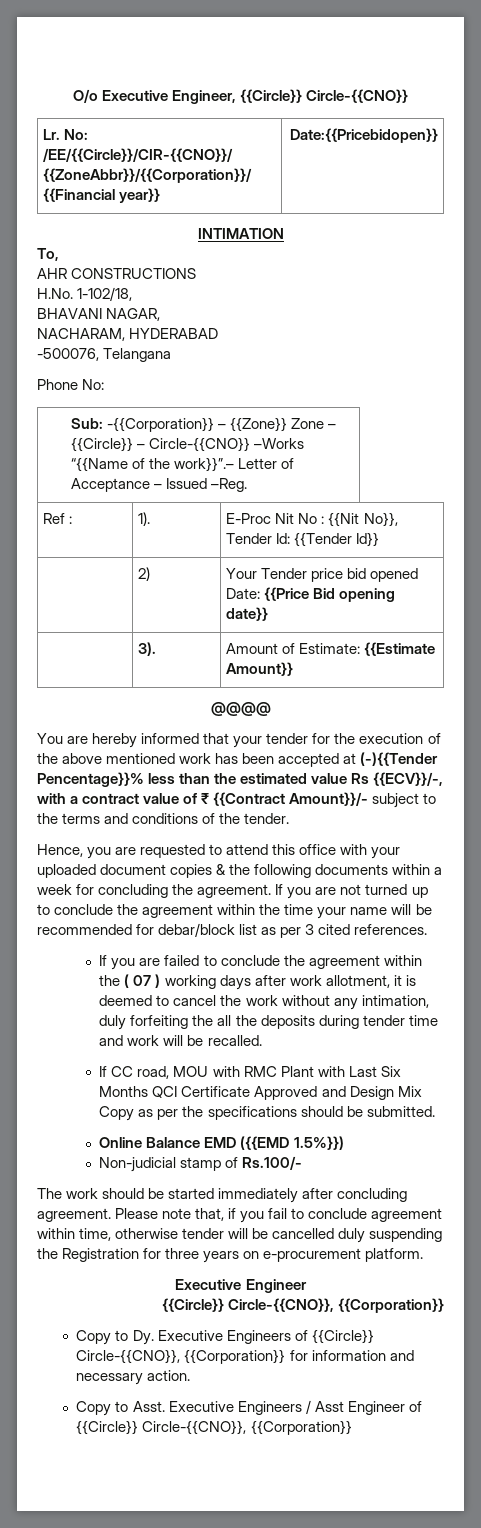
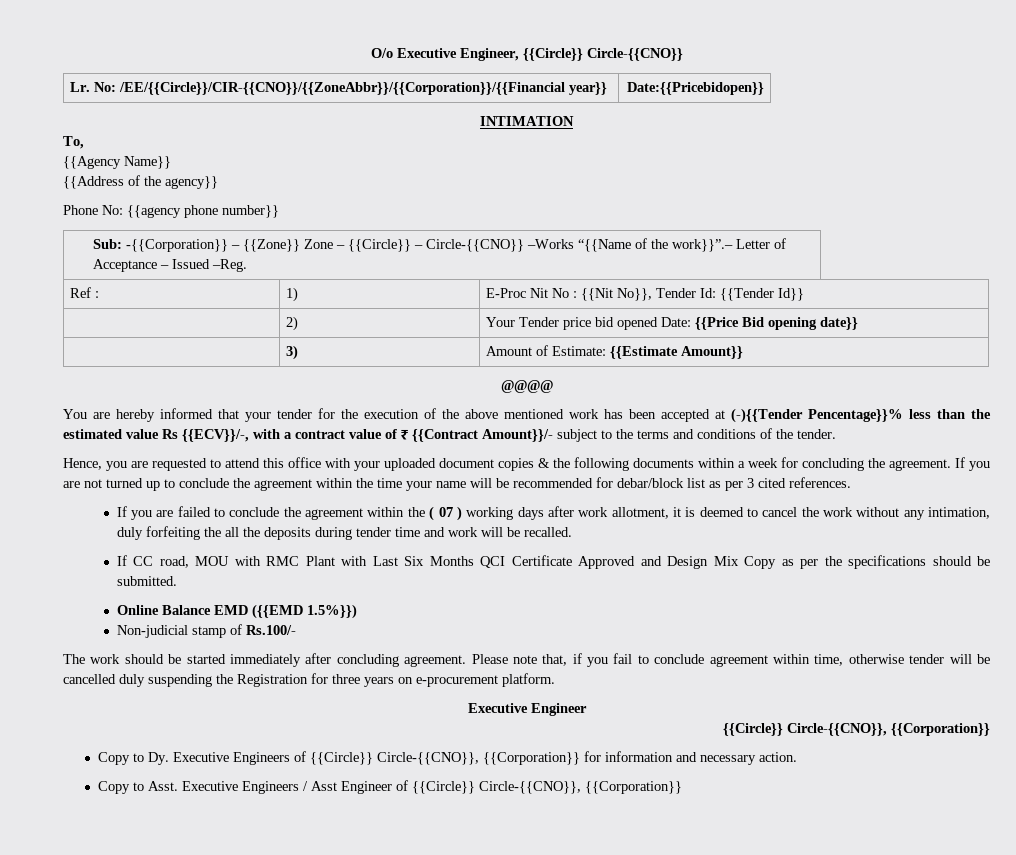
[37,268,197,279] [37,287,133,301] [37,308,161,321] [37,328,219,341] [37,348,172,362] AHR CONSTRUCTIONS // H.No. 1-102/18, // BHAVANI NAGAR, // NACHARAM, HYDERABAD // -500076, Telangana -> [63,156,171,169] [63,175,218,189] {{Agency Name}} // {{Address of the agency}}
(105, 384) none -> [127,205,279,218] {{agency phone number}}
[138,512,151,526] 1). -> [286,287,299,302] 1)
[138,642,157,656] 3). -> [286,345,299,360] 3)

